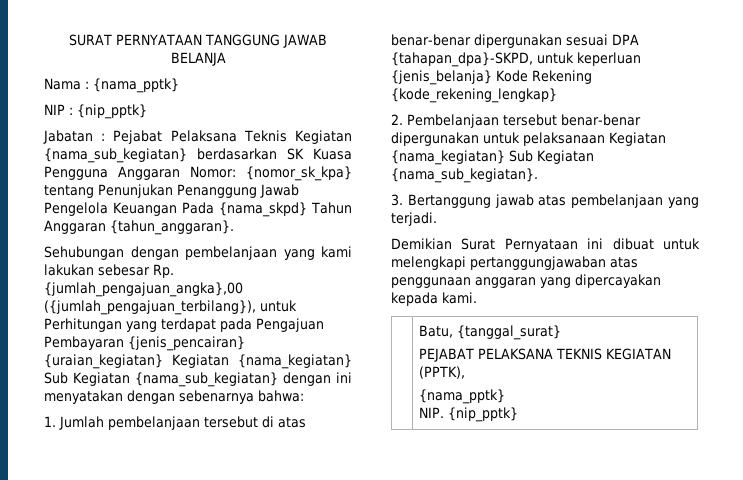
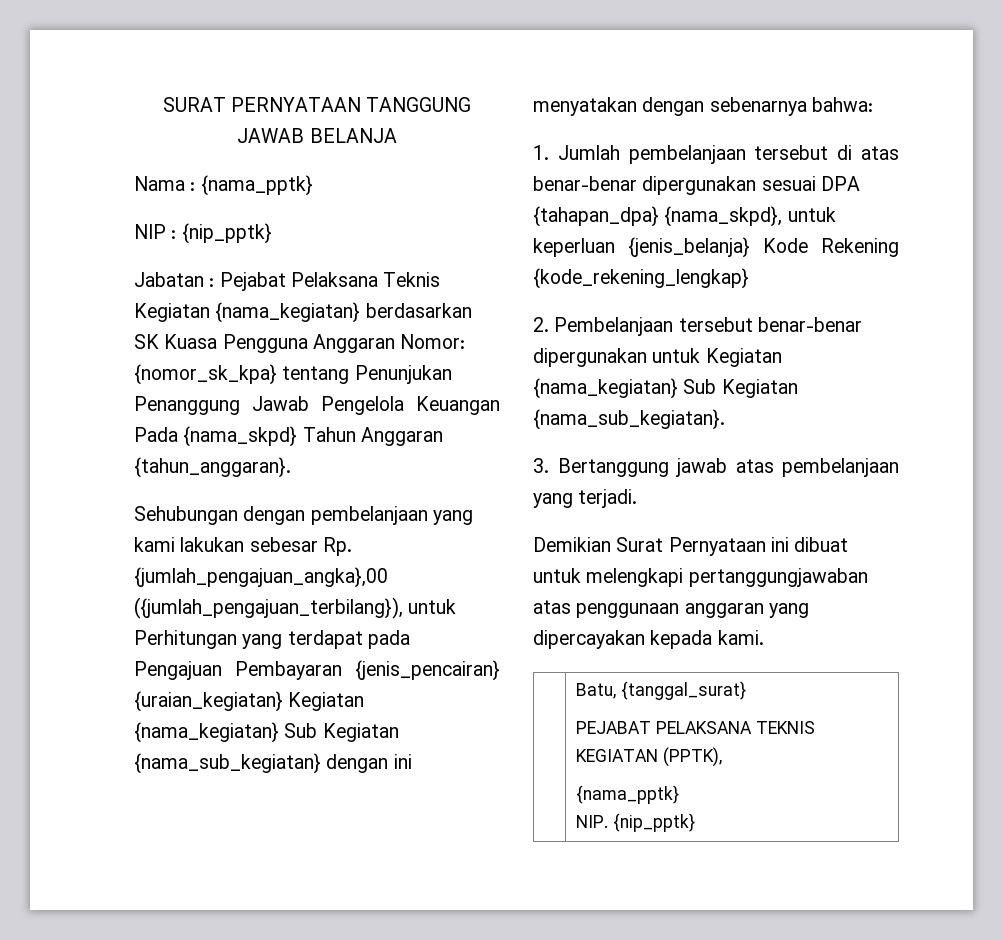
[44,148,187,163] {nama_sub_kegiatan} -> [215,302,361,323] {nama_kegiatan}
[391,52,533,67] {tahapan_dpa}-SKPD, -> [533,206,783,227] {tahapan_dpa} {nama_skpd},
[523,132,605,146] pelaksanaan -> (701, 355) none

